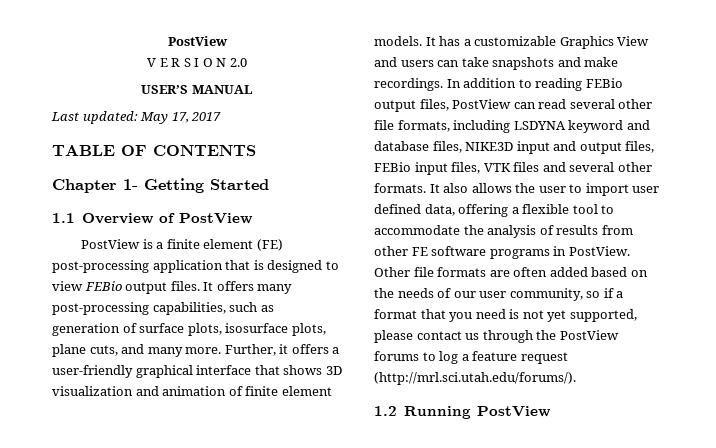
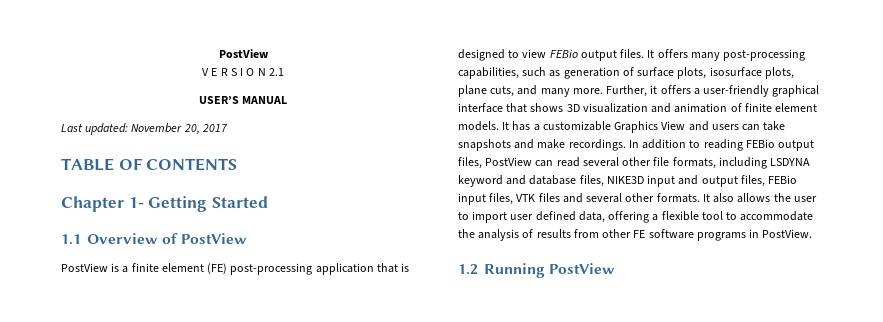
[229,58,247,67] 2.0 -> [268,68,284,76] 2.1
[140,112,189,124] May 17, -> [131,123,200,134] November 20,
[374,267,648,277] [374,288,624,301] [374,309,637,322] [374,330,619,343] [374,351,568,364] [374,372,576,385] Other file formats are often added based on the needs of our user community, so if a format that you need is not yet supported, please contact us through the PostView forums to log a feature request (http://mrl.sci.utah.edu/forums/). -> (813, 233) none

